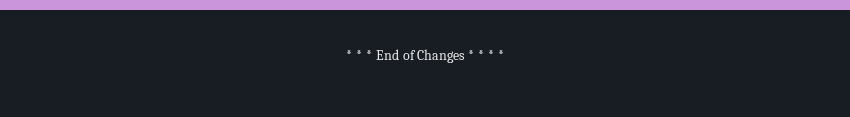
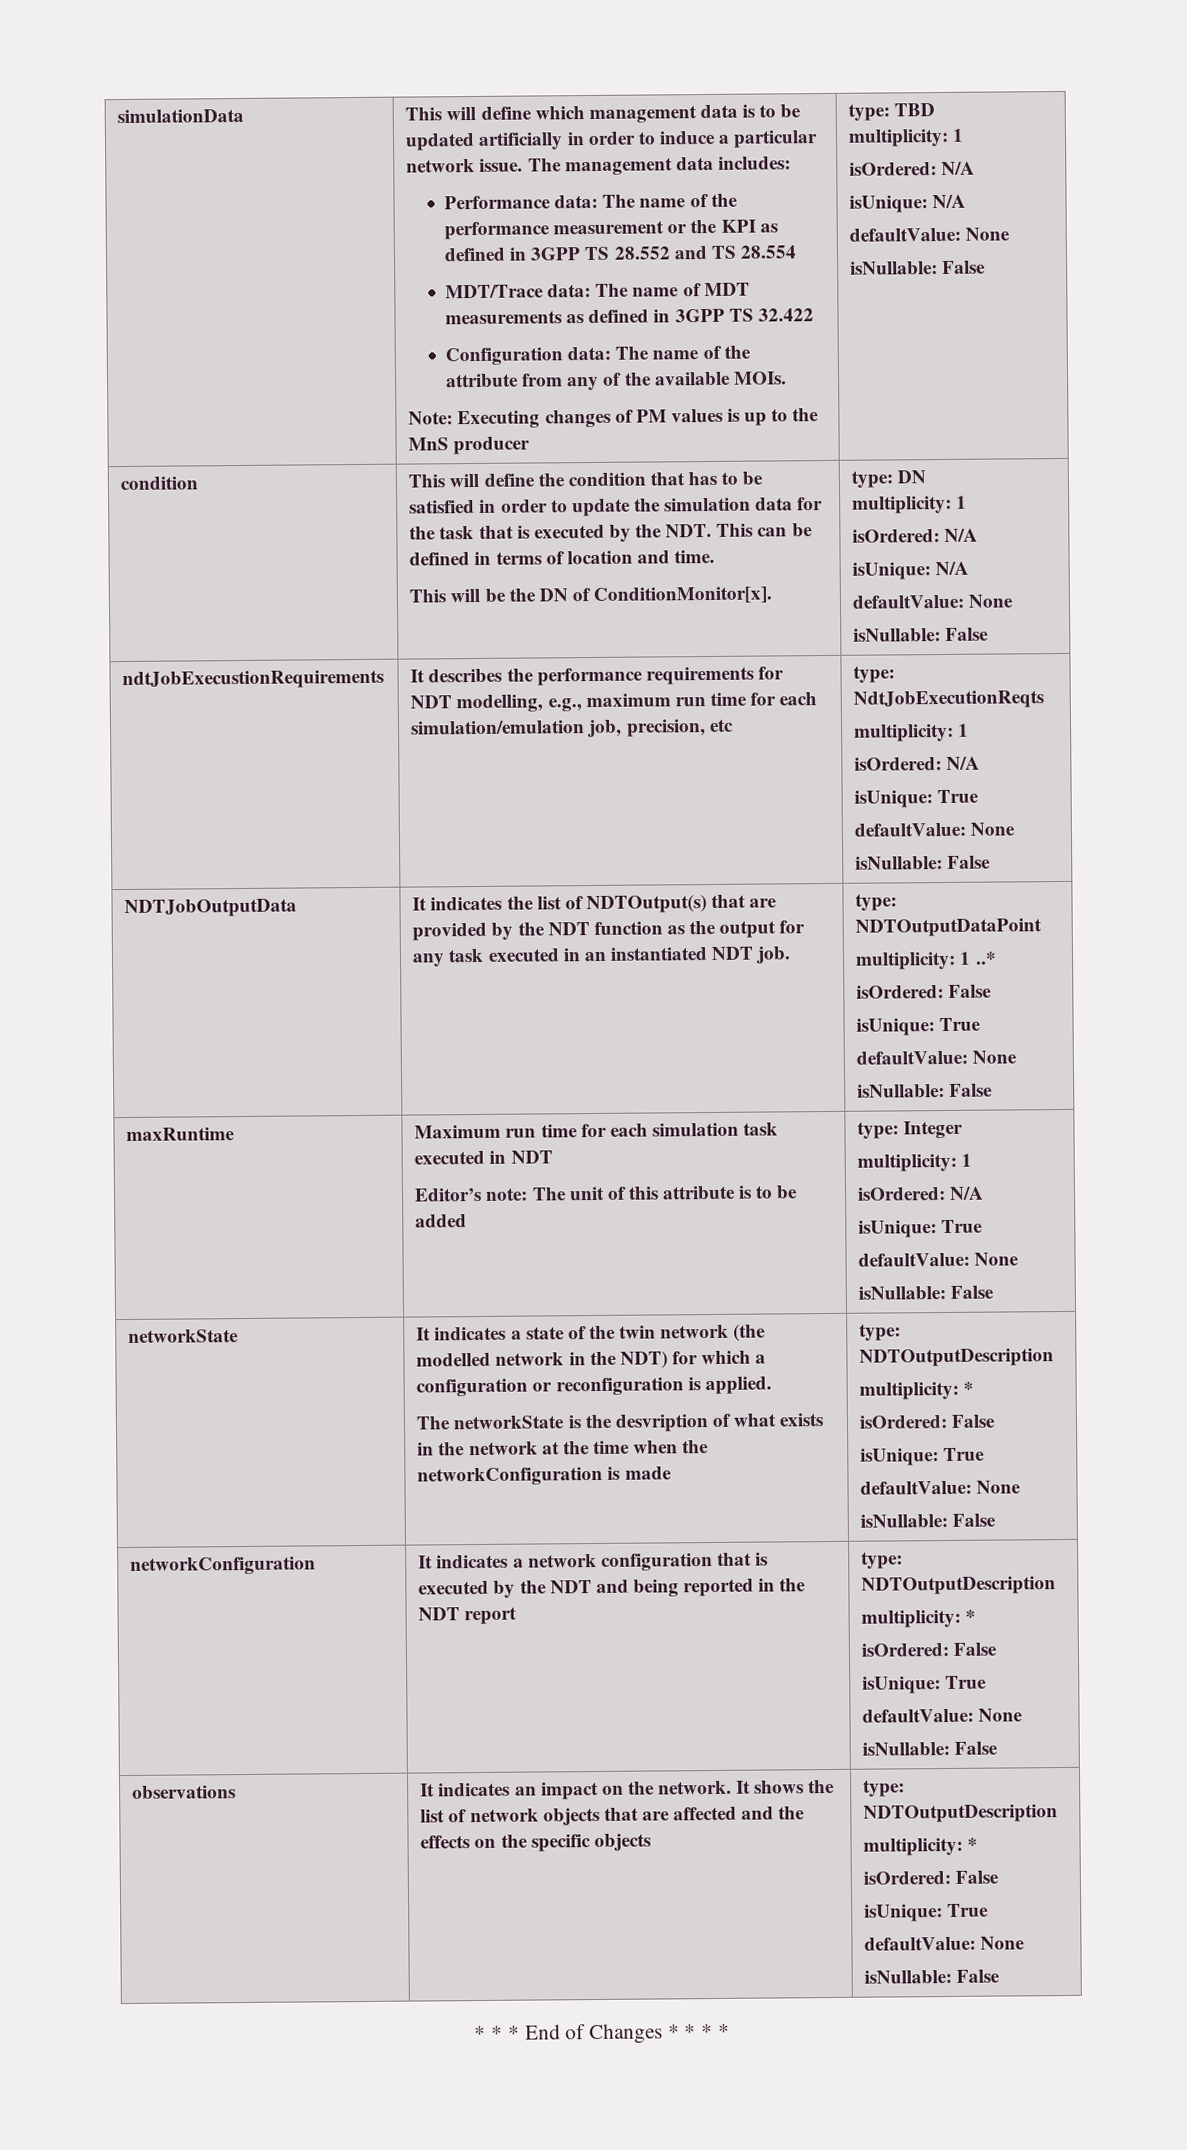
(346, 55) none -> [117,108,245,124] [405,104,802,124] [405,130,819,151] [406,156,791,176] [443,193,738,210] [443,219,778,240] [443,245,797,262] [444,282,750,299] [444,308,814,325] [444,345,751,366] [445,371,787,391] [408,408,820,429] [408,436,531,455] [848,103,936,121] [848,128,965,147] [849,161,976,176] [849,194,967,213] [849,227,1011,242] [850,260,987,275] [120,476,199,491] [408,471,764,488] [409,497,824,517] [409,523,813,542] [409,549,716,566] [409,586,773,604] [851,470,927,488] [852,495,968,514] [852,528,979,543] [852,561,970,580] [852,594,1015,609] [853,627,990,642] [122,669,385,690] [410,666,784,686] [410,692,818,713] [410,718,734,738] [853,665,896,683] [853,690,1045,709] [854,723,970,742] [854,756,981,771] [854,789,980,808] [854,822,1016,837] [855,855,992,870] [124,898,298,918] [412,894,778,914] [412,920,806,941] [412,946,792,967] [855,893,898,911] [855,918,1043,937] [855,951,997,970] [856,984,993,999] [856,1017,982,1036] [856,1050,1018,1065] [857,1083,994,1098] [126,1127,236,1141] [414,1122,779,1139] [414,1150,553,1165] [414,1185,799,1202] [415,1214,468,1228] [857,1120,964,1139] [857,1153,973,1172] [857,1186,985,1201] [858,1219,984,1238] [858,1252,1020,1267] [858,1285,995,1300] [128,1329,240,1343] [416,1324,767,1342] [416,1350,767,1369] [416,1376,772,1397] [416,1413,825,1432] [417,1440,710,1456] [417,1466,672,1486] [859,1323,902,1341] [859,1348,1055,1367] [859,1381,975,1400] [859,1414,997,1429] [860,1447,986,1466] [860,1480,1022,1495] [860,1513,997,1528] [130,1556,317,1575] [418,1552,769,1571] [418,1578,807,1598] [418,1606,518,1625] [861,1551,904,1569] [861,1576,1057,1595] [861,1609,977,1628] [861,1642,998,1657] [862,1675,988,1694] [862,1708,1024,1723] [862,1741,999,1756] [132,1785,237,1799] [420,1779,836,1800] [420,1806,806,1826] [420,1833,651,1852] [863,1779,906,1797] [863,1804,1059,1823] [863,1837,979,1856] [863,1870,1000,1885] [864,1903,990,1922] [864,1936,1026,1951] [864,1969,1001,1984] simulationData | This will define which management data is to be updated artificially in order to induce a particular network issue. The management data includes: // Performance data: The name of the performance measurement or the KPI as defined in 3GPP TS 28.552 and TS 28.554 // MDT/Trace data: The name of MDT measurements as defined in 3GPP TS 32.422 // Configuration data: The name of the attribute from any of the available MOIs. // Note: Executing changes of PM values is up to the MnS producer | type: TBD // multiplicity: 1 // isOrdered: N/A // isUnique: N/A // defaultValue: None // isNullable: False // condition | This will define the condition that has to be satisfied in order to update the simulation data for the task that is executed by the NDT. This can be defined in terms of location and time. // This will be the DN of ConditionMonitor[x]. | type: DN // multiplicity: 1 // isOrdered: N/A // isUnique: N/A // defaultValue: None // isNullable: False // ndtJobExecustionRequirements | It describes the performance requirements for NDT modelling, e.g., maximum run time for each simulation/emulation job, precision, etc | type: NdtJobExecutionReqts // multiplicity: 1 // isOrdered: N/A // isUnique: True // defaultValue: None // isNullable: False // NDTJobOutputData | It indicates the list of NDTOutput(s) that are provided by the NDT function as the output for any task executed in an instantiated NDT job. | type: NDTOutputDataPoint // multiplicity: 1 ..* // isOrdered: False // isUnique: True // defaultValue: None // isNullable: False // maxRuntime | Maximum run time for each simulation task executed in NDT // Editor’s note: The unit of this attribute is to be added | type: Integer // multiplicity: 1 // isOrdered: N/A // isUnique: True // defaultValue: None // isNullable: False // networkState | It indicates a state of the twin network (the modelled network in the NDT) for which a configuration or reconfiguration is applied. // The networkState is the desvription of what exists in the network at the time when the networkConfiguration is made | type: NDTOutputDescription // multiplicity: * // isOrdered: False // isUnique: True // defaultValue: None // isNullable: False // networkConfiguration | It indicates a network configuration that is executed by the NDT and being reported in the NDT report | type: NDTOutputDescription // multiplicity: * // isOrdered: False // isUnique: True // defaultValue: None // isNullable: False // observations | It indicates an impact on the network. It shows the list of network objects that are affected and the effects on the specific objects | type: NDTOutputDescription // multiplicity: * // isOrdered: False // isUnique: True // defaultValue: None // isNullable: False //

